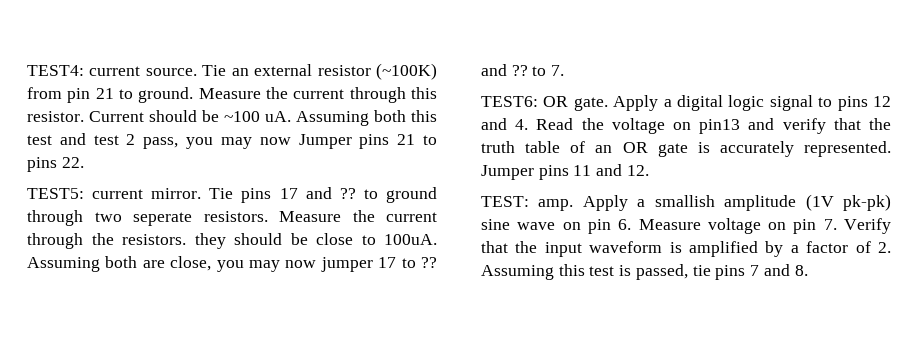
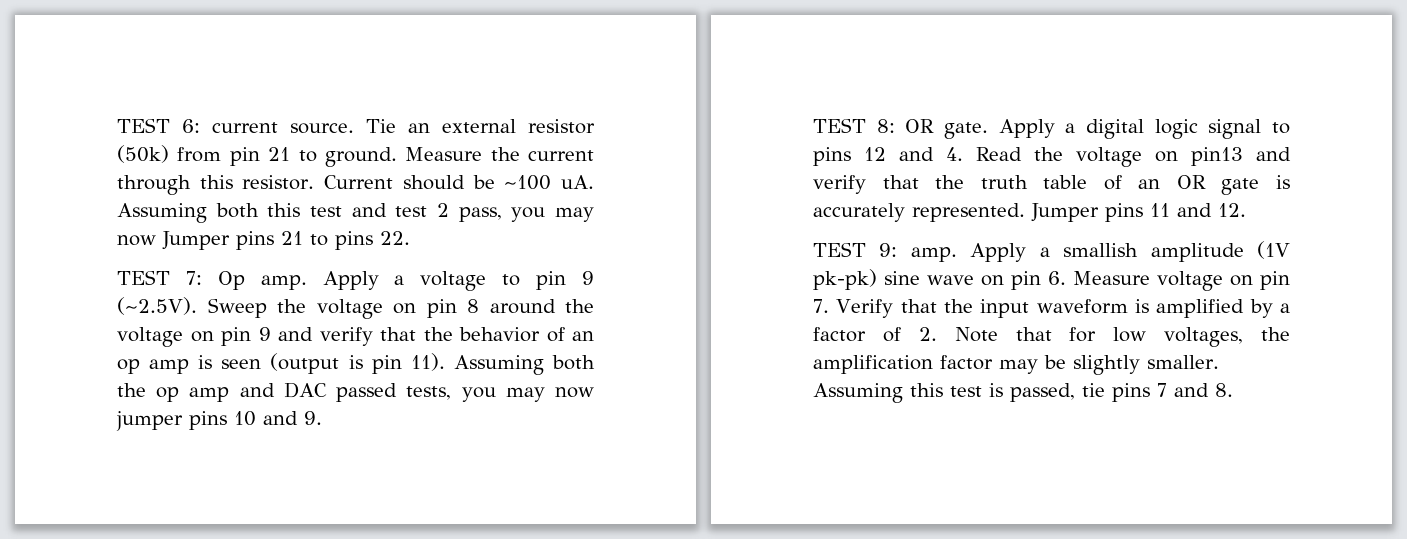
[27,65,84,76] TEST4: -> [117,118,200,133] TEST 6:
[376,63,438,80] (~100K) -> [117,145,169,163] (50k)
[27,187,437,203] [27,210,437,226] [27,233,437,249] [27,256,437,272] [481,64,565,76] [481,96,538,107] TEST5: current mirror. Tie pins 17 and ?? to ground through two seperate resistors. Measure the current through the resistors. they should be close to 100uA. Assuming both are close, you may now jumper 17 to ?? and ?? to 7. // TEST6: -> [117,270,595,291] [117,297,594,319] [117,327,594,347] [117,353,595,375] [117,382,594,402] [116,411,322,431] [813,118,895,133] TEST 7: Op amp. Apply a voltage to pin 9 (~2.5V). Sweep the voltage on pin 8 around the voltage on pin 9 and verify that the behavior of an op amp is seen (output is pin 11). Assuming both the op amp and DAC passed tests, you may now jumper pins 10 and 9. // TEST 8:
[481,196,529,207] TEST: -> [813,242,898,257] TEST 9:
(891, 247) none -> [954,327,1290,347] [813,355,1219,375] Note that for low voltages, the amplification factor may be slightly smaller.

